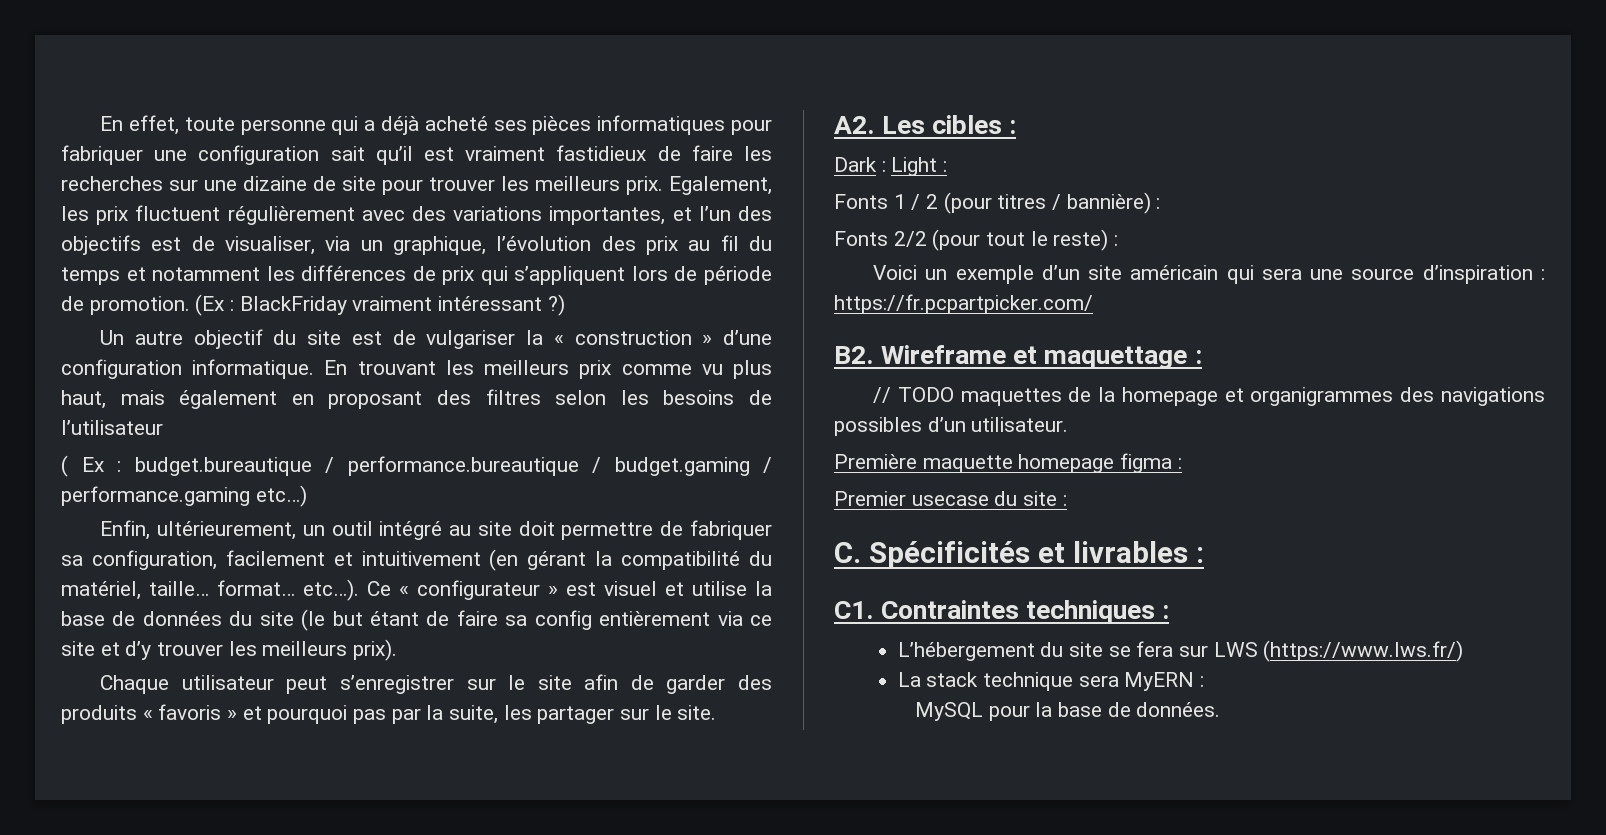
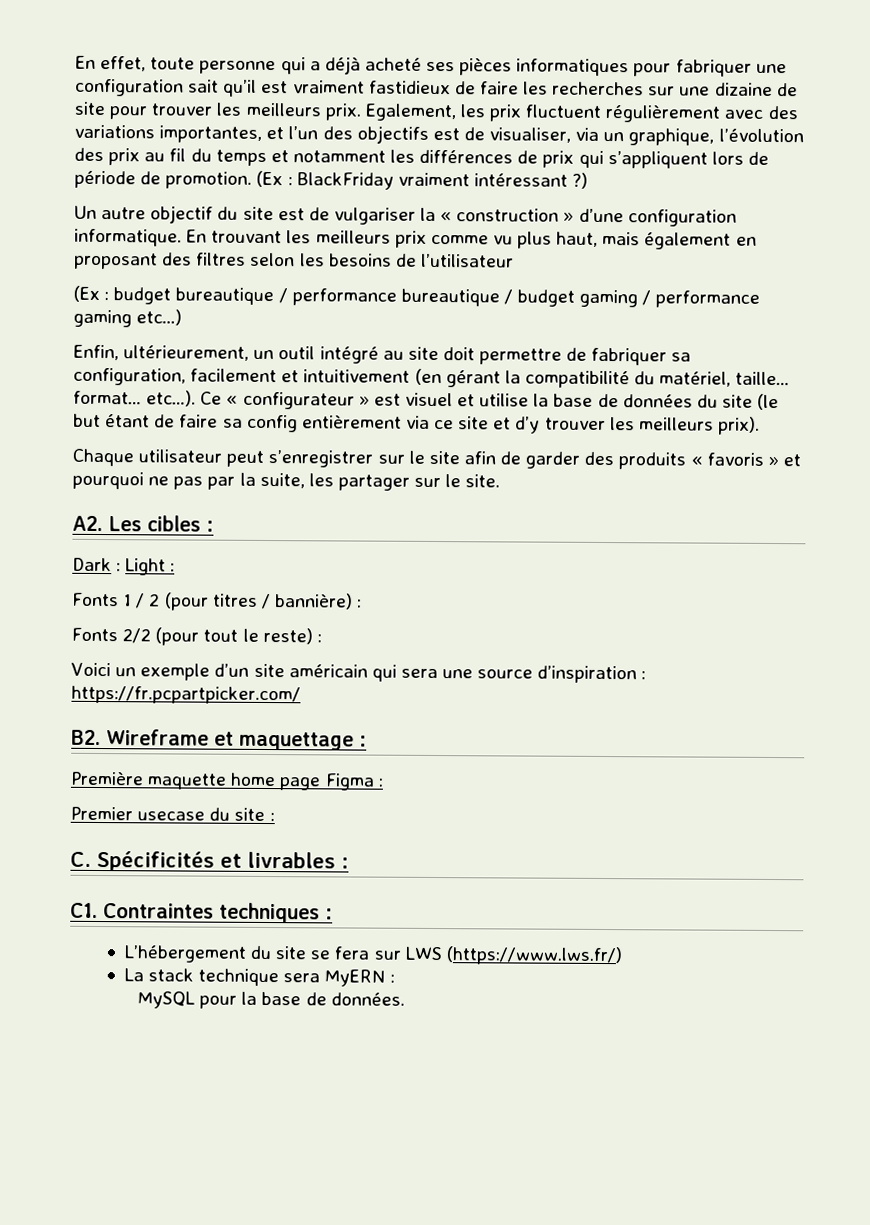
[61,455,772,477] [61,486,250,506] ( Ex : budget.bureautique / performance.bureautique / budget.gaming / performance.gaming -> [73,285,761,308] [73,309,132,328] (Ex : budget bureautique / performance bureautique / budget gaming / performance gaming
(348, 714) none -> [148,476,170,486] ne
[873,387,1545,406] [834,417,1069,436] // // TODO maquettes de la homepage et organigrammes des navigations possibles d’un utilisateur. -> (367, 741) none
[1018,453,1173,473] homepage figma -> [230,772,375,791] home page Figma

